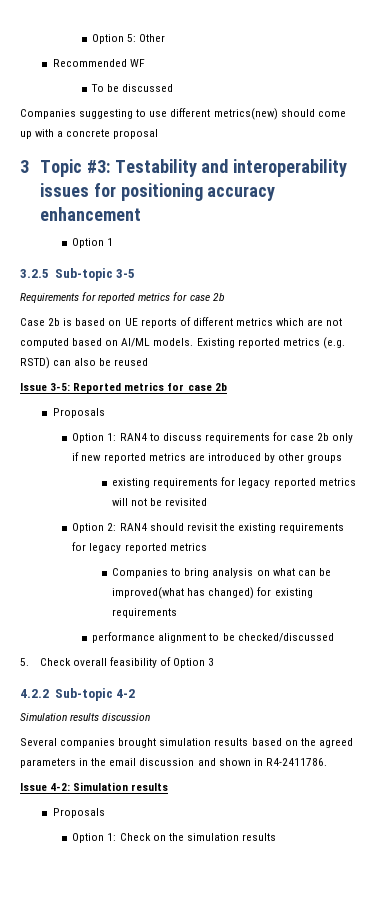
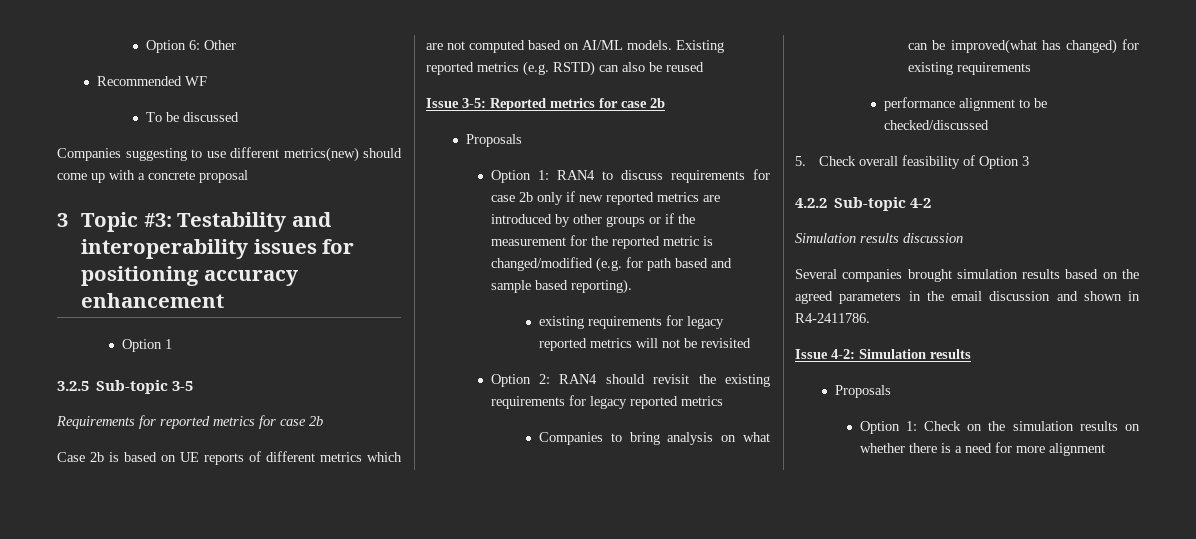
[92,34,137,44] Option 5: -> [145,40,200,53] Option 6:
(343, 458) none -> [648,213,695,224] [490,235,713,249] [490,257,732,272] [490,279,632,294] or if the measurement for the reported metric is changed/modified (e.g. for path based and sample based reporting).
(276, 837) none -> [1125,424,1140,431] [859,442,1105,456] on whether there is a need for more alignment

